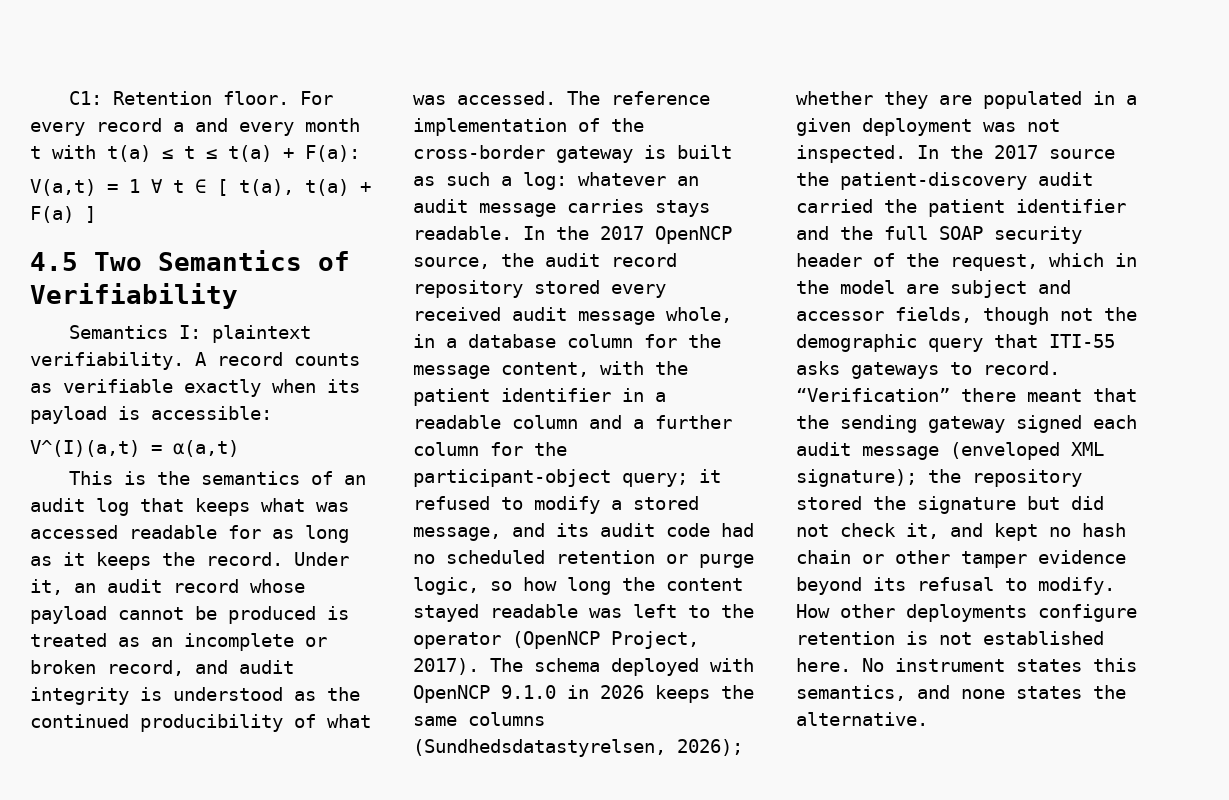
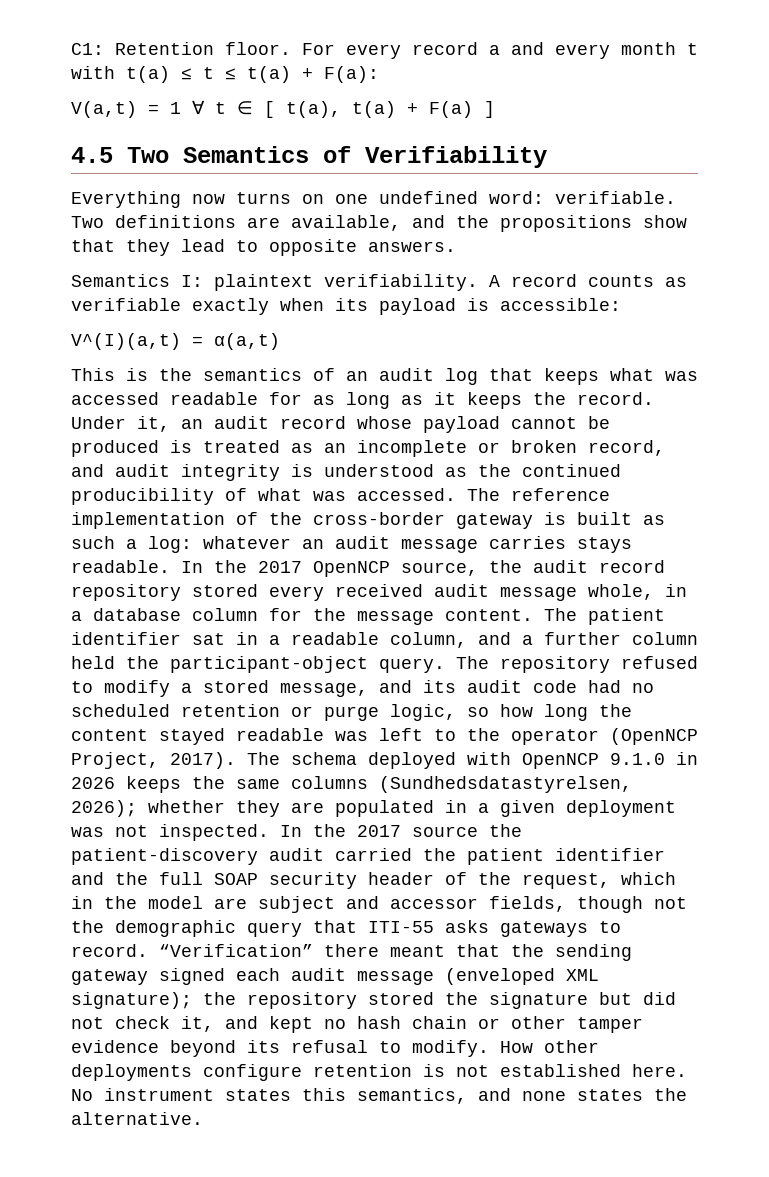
(238, 296) none -> [71,191,676,208] [71,215,687,232] [71,239,456,256] // Everything now turns on one undefined word: verifiable. Two definitions are available, and the propositions show that they lead to opposite answers.
[501,361,688,377] [413,388,611,406] content, with the patient identifier -> [445,608,665,625] [71,632,225,645] content. The patient identifier sat
[512,415,578,429] column -> [390,632,467,648] column,
[490,442,523,456] for -> [71,656,115,669] held
[622,469,721,487] query; it -> [379,656,610,673] query. The repository

